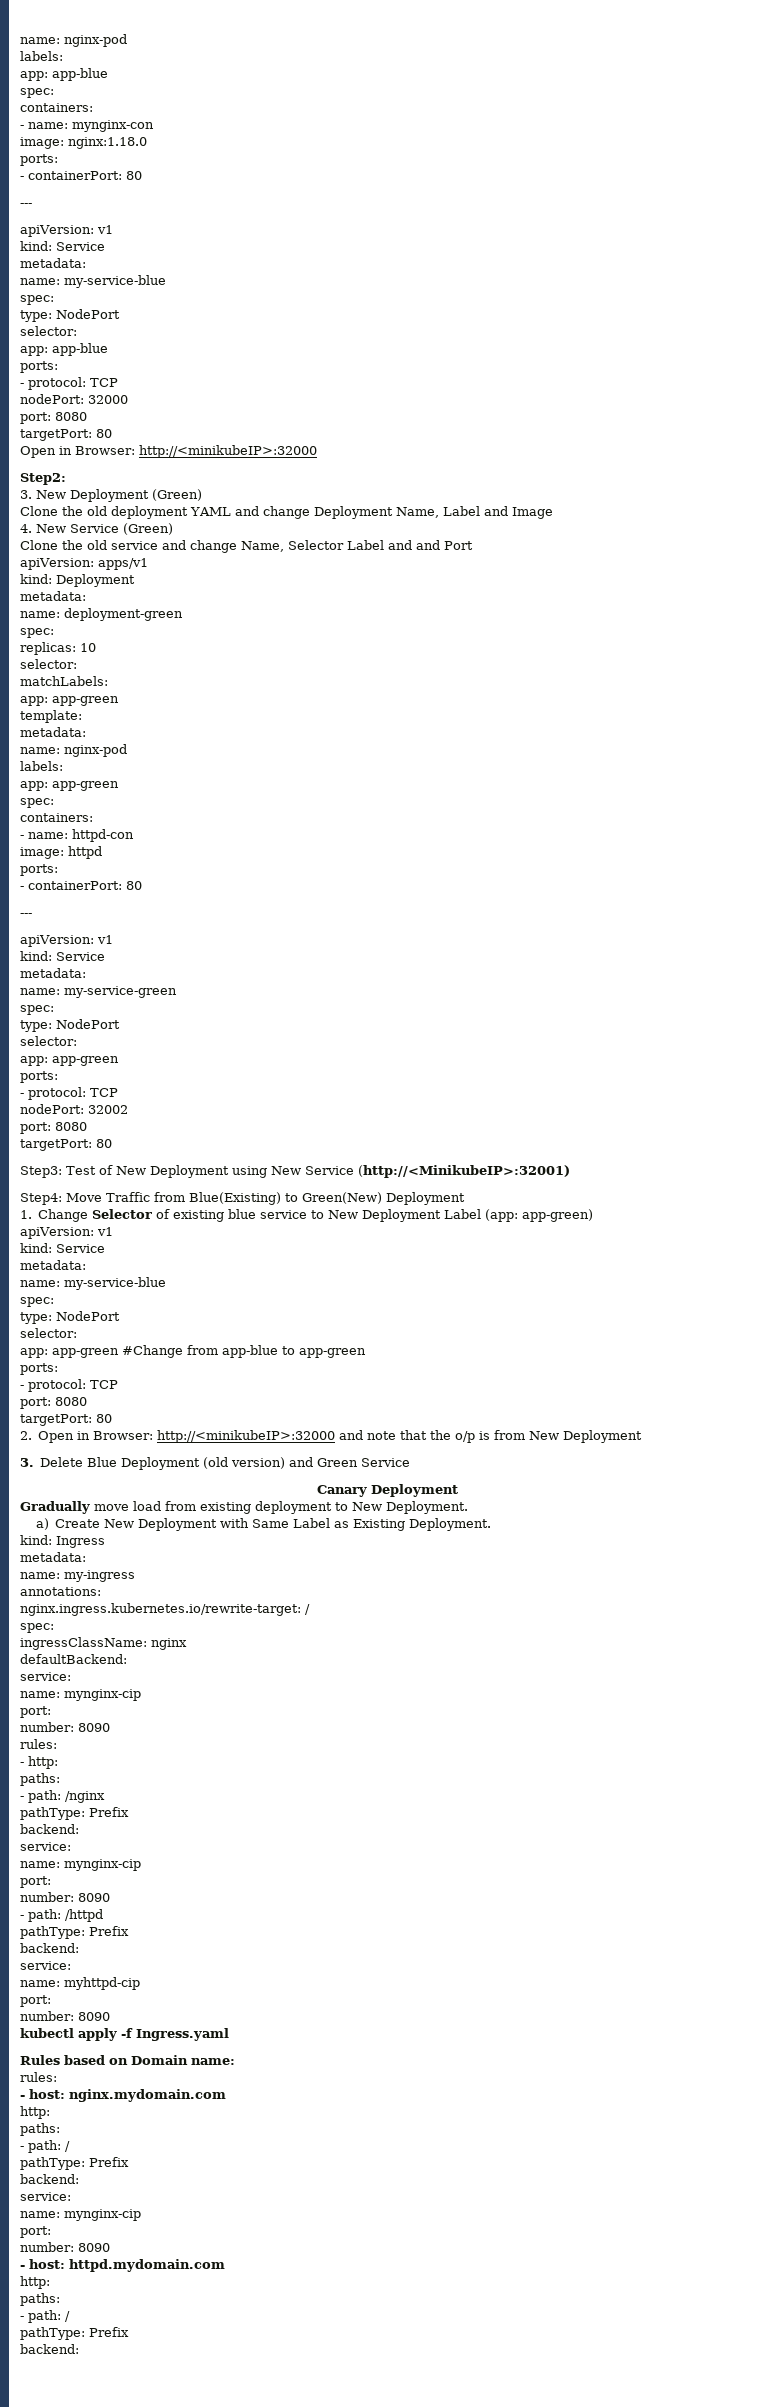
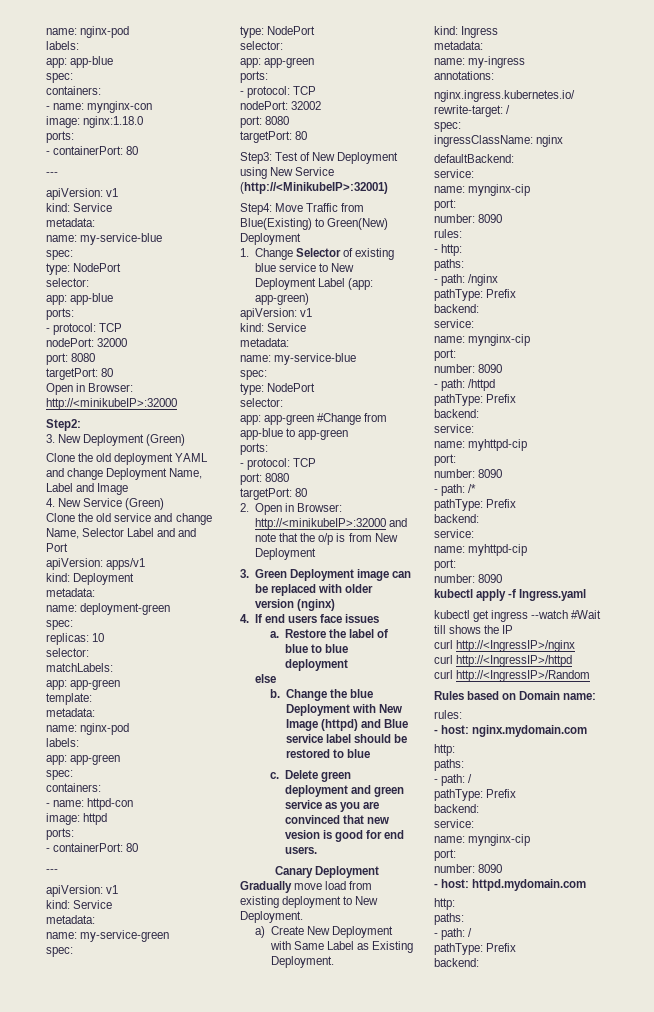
[40,1457,411,1470] Delete Blue Deployment (old version) and Green Service -> [255,569,412,581] [255,584,374,596] [255,599,336,611] [240,614,380,623] [270,629,389,638] [285,644,349,653] [285,659,349,671] [255,674,277,683] [270,689,373,701] [285,704,402,716] [285,719,409,731] [285,734,408,743] [285,749,370,758] [270,770,352,782] [285,785,405,797] [285,800,380,812] [285,815,390,824] [285,830,405,842] [285,846,318,854] Green Deployment image can be replaced with older version (nginx) // 4. If end users face issues // a. Restore the label of blue to blue deployment // else // b. Change the blue Deployment with New Image (httpd) and Blue service label should be restored to blue // c. Delete green deployment and green service as you are convinced that new vesion is good for end users.
[20,2028,229,2041] kubectl apply -f Ingress.yaml -> [434,484,477,496] [434,499,517,511] [434,514,479,523] [434,529,474,538] [434,544,528,556] [434,559,456,571] [434,574,503,583] [434,589,587,601] [434,610,602,622] [434,625,514,634] [434,640,576,652] [434,655,573,667] [434,670,591,682] - path: /* // pathType: Prefix // backend: // service: // name: myhttpd-cip // port: // number: 8090 // kubectl apply -f Ingress.yaml // kubectl get ingress --watch #Wait till shows the IP // curl http://<IngressIP>/nginx // curl http://<IngressIP>/httpd // curl http://<IngressIP>/Random

